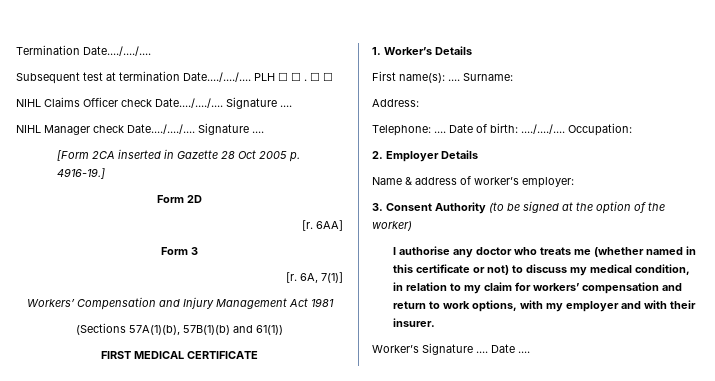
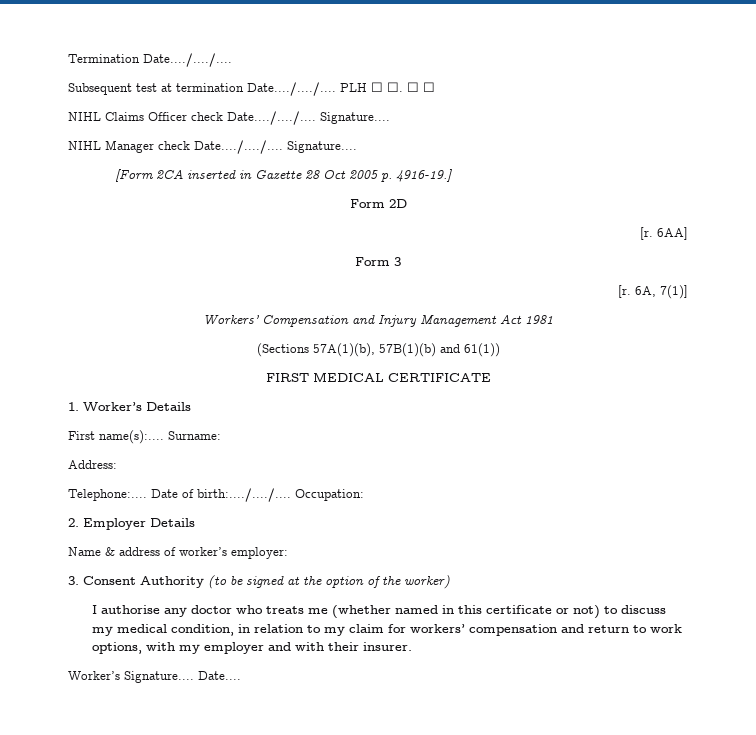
[291,72,307,81] ☐ . -> [387,82,403,92] ☐.
[226,97,292,109] Signature .... -> [320,112,390,124] Signature....
[198,123,264,135] Signature .... -> [287,141,357,153] Signature....
[399,73,460,83] name(s): .... -> [99,430,164,444] name(s):....
[372,123,565,136] Telephone: .... Date of birth: ..../..../.... -> [68,488,291,502] Telephone:.... Date of birth:..../..../....
[422,343,530,355] Signature .... Date .... -> [124,671,241,683] Signature.... Date....

